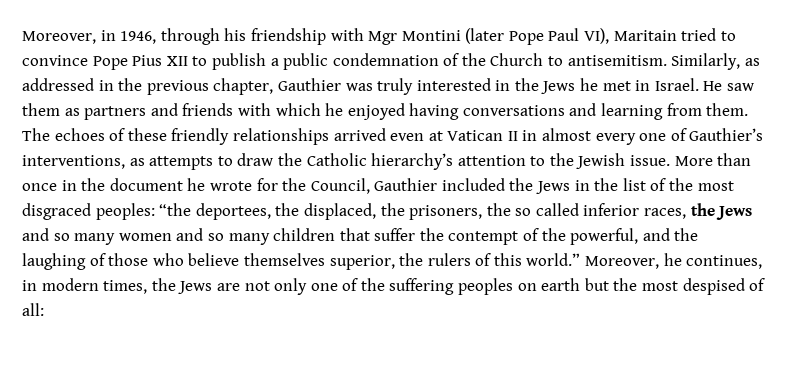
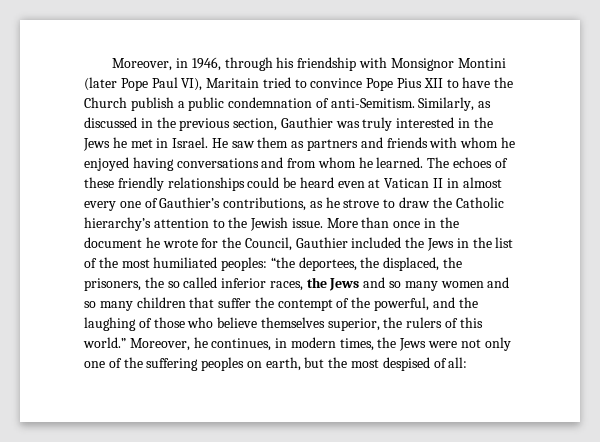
[368,31,398,45] Mgr -> [390,58,454,71] Monsignor
(208, 61) none -> [462,77,514,88] [84,97,127,108] have the Church
[461,53,667,66] the Church to antisemitism. -> [330,98,415,108] anti-Semitism.
[22,78,94,91] addressed -> [84,117,137,128] discussed
[213,78,274,95] chapter, -> [233,118,278,131] section,
[275,103,321,116] which -> [460,137,499,148] whom
[601,103,749,120] learning from them. -> [287,157,424,168] from whom he learned.
[333,128,386,141] arrived -> [247,177,334,188] could be heard
[22,155,214,170] interventions, as attempts -> [223,197,380,211] contributions, as he strove
[22,203,91,220] disgraced -> [153,257,218,268] humiliated
[216,283,240,291] are -> [428,341,458,348] were
[541,278,581,291] earth -> [265,357,301,371] earth,

